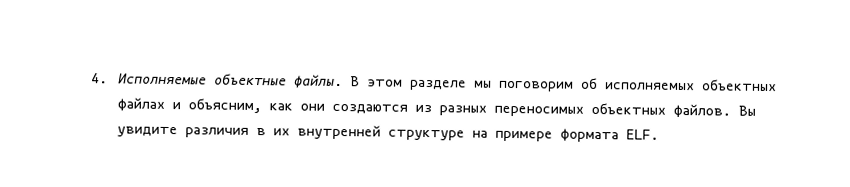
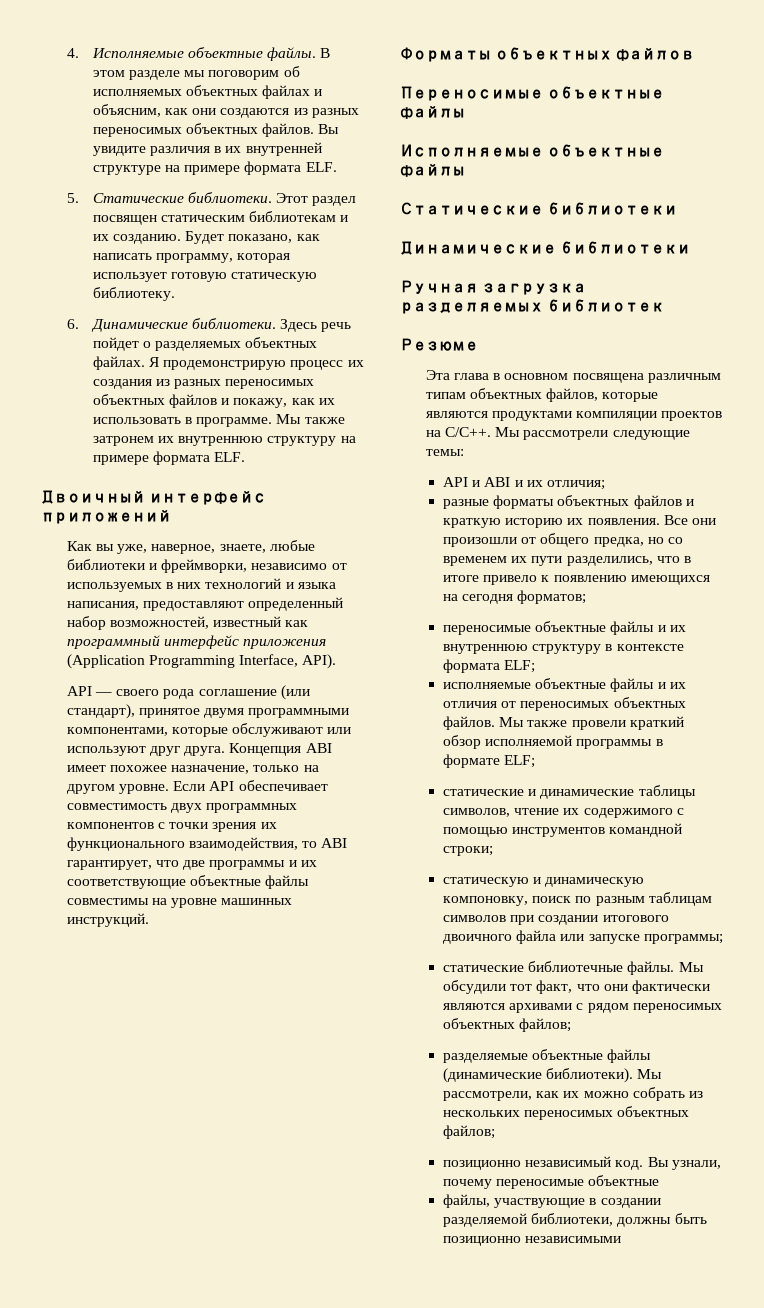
(659, 134) none -> [66,192,357,206] [92,211,349,225] [92,231,320,244] [92,253,291,263] [92,272,318,282] [92,287,175,301] [66,318,352,332] [92,337,318,351] [92,356,364,370] [92,379,315,389] [92,394,335,408] [92,414,345,427] [92,436,356,446] [92,451,246,465] [41,490,267,505] [41,510,171,524] [66,540,315,554] [66,559,347,573] [66,578,336,592] [66,597,344,611] [66,616,309,630] [66,635,327,649] [66,654,337,669] [66,685,310,700] [66,704,350,719] [66,723,352,737] [66,743,332,756] [66,765,319,774] [66,780,328,794] [66,803,298,813] [66,822,277,832] [66,837,348,851] [66,860,317,870] [66,875,310,889] [66,898,293,908] [66,913,149,927] [400,47,695,62] [400,86,665,101] [400,106,465,119] [400,144,665,157] [400,164,465,177] [400,202,678,215] [400,241,691,255] [400,280,587,295] [400,299,665,314] [400,338,478,351] [425,370,721,383] [425,388,659,402] [425,411,723,421] [425,427,690,440] [425,449,464,456] [442,477,605,490] [442,495,694,509] [442,515,716,528] [442,533,683,547] [442,556,691,566] [442,575,710,585] [442,590,587,604] [442,621,686,635] [442,644,684,654] [442,659,536,673] [442,678,686,692] [442,697,686,711] [442,716,684,730] [442,735,663,749] [442,754,536,768] [442,785,696,799] [442,808,684,818] [442,823,683,837] [442,846,493,856] [442,877,645,887] [442,892,712,906] [442,915,669,925] [442,930,723,944] [442,961,704,975] [442,980,710,994] [442,1003,722,1013] [442,1018,572,1032] [442,1049,652,1063] [442,1068,663,1083] [442,1087,703,1101] [442,1106,690,1120] [442,1125,495,1139] [442,1156,721,1170] [442,1175,660,1189] [442,1194,661,1208] [442,1213,707,1227] [442,1236,622,1246] // 5. Статические библиотеки. Этот раздел посвящен статическим библиотекам и их созданию. Будет показано, как написать программу, которая использует готовую статическую библиотеку. // 6. Динамические библиотеки. Здесь речь пойдет о разделяемых объектных файлах. Я продемонстрирую процесс их создания из разных переносимых объектных файлов и покажу, как их использовать в программе. Мы также затронем их внутреннюю структуру на примере формата ELF. // Двоичный интерфейс приложений // Как вы уже, наверное, знаете, любые библиотеки и фреймворки, независимо от используемых в них технологий и языка написания, предоставляют определенный набор возможностей, известный как программный интерфейс приложения (Application Programming Interface, API). // API — своего рода соглашение (или стандарт), принятое двумя программными компонентами, которые обслуживают или используют друг друга. Концепция ABI имеет похожее назначение, только на другом уровне. Если API обеспечивает совместимость двух программных компонентов с точки зрения их функционального взаимодействия, то ABI гарантирует, что две программы и их соответствующие объектные файлы совместимы на уровне машинных инструкций. // Форматы объектных файлов // Переносимые объектные файлы // Исполняемые объектные файлы // Статические библиотеки // Динамические библиотеки // Ручная загрузка разделяемых библиотек // Резюме // Эта глава в основном посвящена различным типам объектных файлов, которые являются продуктами компиляции проектов на C/C++. Мы рассмотрели следующие темы: // API и ABI и их отличия; // разные форматы объектных файлов и краткую историю их появления. Все они произошли от общего предка, но со временем их пути разделились, что в итоге привело к появлению имеющихся на сегодня форматов; // переносимые объектные файлы и их внутреннюю структуру в контексте формата ELF; // исполняемые объектные файлы и их отличия от переносимых объектных файлов. Мы также провели краткий обзор исполняемой программы в формате ELF; // статические и динамические таблицы символов, чтение их содержимого с помощью инструментов командной строки; // статическую и динамическую компоновку, поиск по разным таблицам символов при создании итогового двоичного файла или запуске программы; // статические библиотечные файлы. Мы обсудили тот факт, что они фактически являются архивами с рядом переносимых объектных файлов; // разделяемые объектные файлы (динамические библиотеки). Мы рассмотрели, как их можно собрать из нескольких переносимых объектных файлов; // позиционно независимый код. Вы узнали, почему переносимые объектные // файлы, участвующие в создании разделяемой библиотеки, должны быть позиционно независимыми

